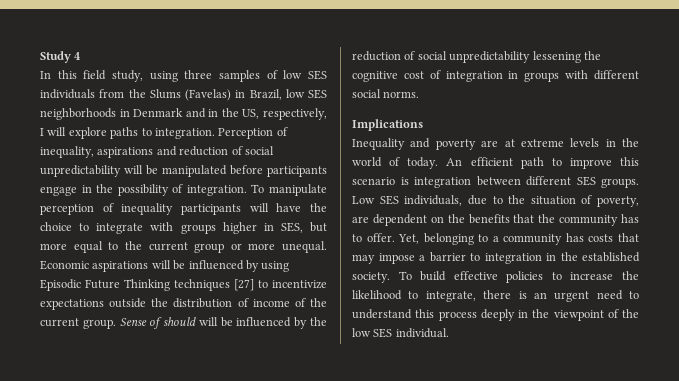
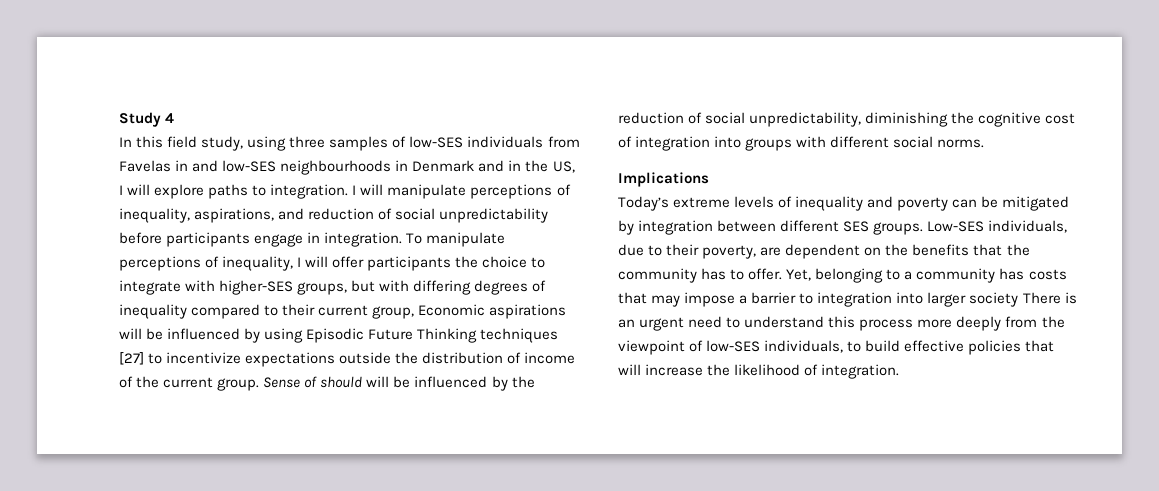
[283,70,327,80] [40,89,327,101] [40,108,116,120] low SES individuals from the Slums (Favelas) in Brazil, low SES neighborhoods -> [409,136,580,148] [119,160,392,175] low-SES individuals from Favelas in and low-SES neighbourhoods
[263,108,328,120] respectively, -> (575, 167) none
[218,127,288,139] [40,146,154,158] Perception of inequality, aspirations -> [352,184,571,199] [119,208,275,223] I will manipulate perceptions of inequality, aspirations,
[124,165,227,177] will be manipulated -> (549, 215) none
[96,184,327,196] [40,203,302,215] the possibility of integration. To manipulate perception of inequality participants will have -> [324,232,506,247] [119,256,452,271] integration. To manipulate perceptions of inequality, I will offer participants
[180,222,327,234] [40,241,327,253] groups higher in SES, but more equal to the current group or more unequal. -> [219,280,547,295] [119,304,415,319] higher-SES groups, but with differing degrees of inequality compared to their current group,
[449,51,581,63] unpredictability lessening -> [749,112,949,127] unpredictability, diminishing
[508,71,519,79] in -> [714,136,742,148] into
[352,138,639,150] [352,157,639,169] [352,177,409,185] Inequality and poverty are at extreme levels in the world of today. An efficient path to improve this scenario is -> [618,196,1070,211] [618,220,634,235] Today’s extreme levels of inequality and poverty can be mitigated by
[352,195,399,205] Low SES -> [927,221,985,232] Low-SES
[508,195,593,205] the situation of -> [666,244,700,256] their
[546,252,640,262] [352,271,639,283] [352,290,512,302] in the established society. To build effective policies to increase the likelihood to integrate, there -> [896,292,1061,307] into larger society There
[480,309,639,321] [352,328,449,338] deeply in the viewpoint of the low SES individual. -> [917,316,1065,331] [618,340,1055,355] [618,364,900,379] more deeply from the viewpoint of low-SES individuals, to build effective policies that will increase the likelihood of integration.

